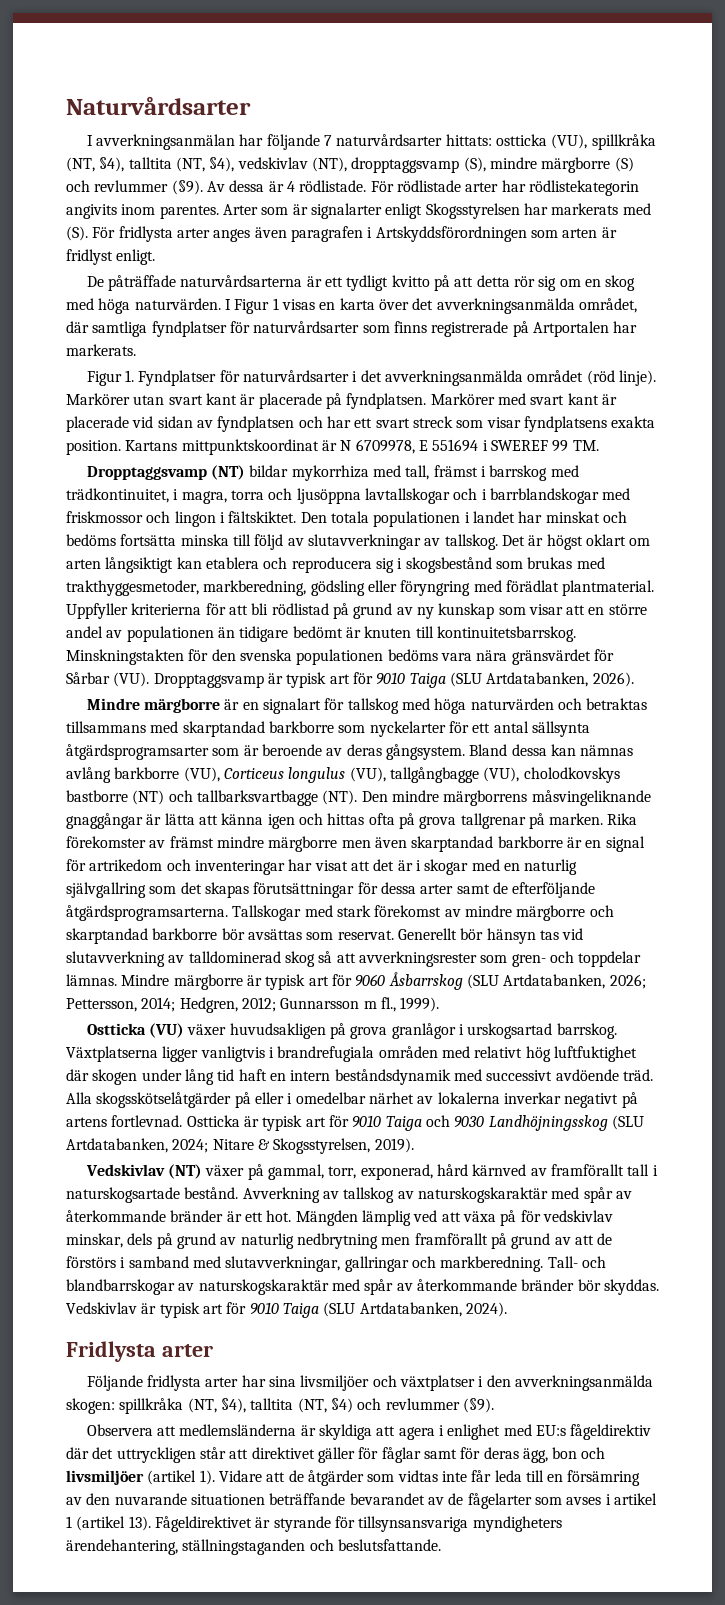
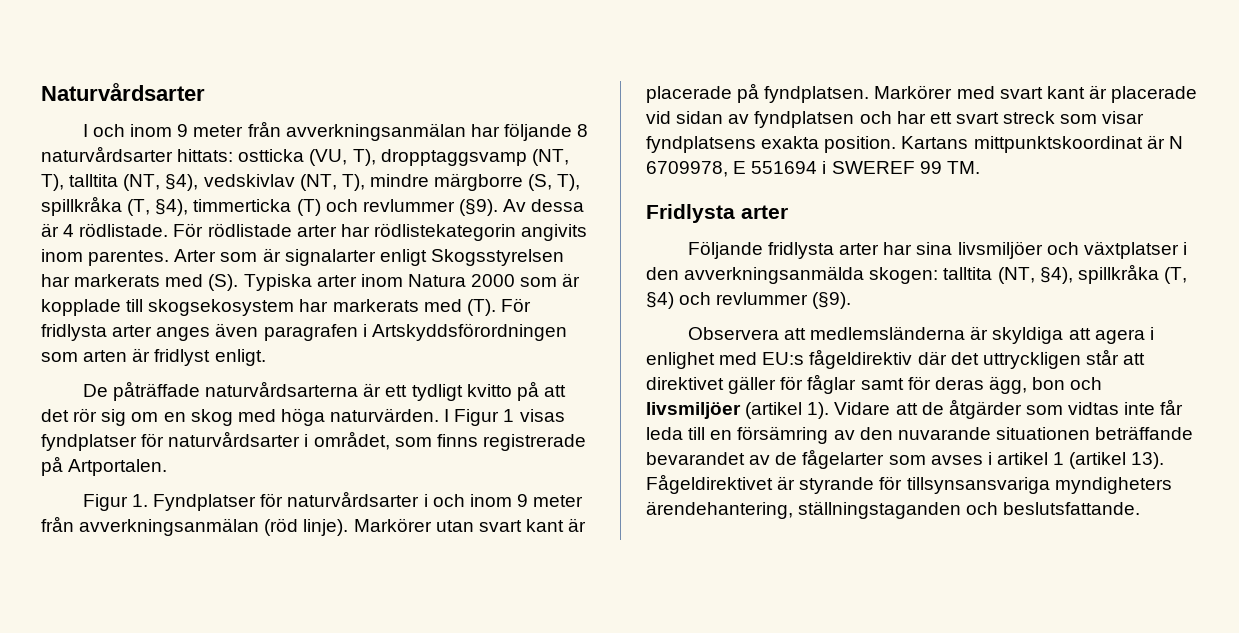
(93, 140) none -> [93,121,281,137] och inom 9 meter från
[324,135,333,146] 7 -> [577,124,589,137] 8
[551,134,656,150] [66,157,634,173] (VU), spillkråka (NT, §4), talltita (NT, §4), vedskivlav (NT), dropptaggsvamp (S), mindre märgborre (S) -> [309,149,569,166] [41,173,581,191] [41,196,321,216] (VU, T), dropptaggsvamp (NT, T), talltita (NT, §4), vedskivlav (NT, T), mindre märgborre (S, T), spillkråka (T, §4), timmerticka (T)
(88, 233) none -> [243,273,581,291] [41,299,496,316] Typiska arter inom Natura 2000 som är kopplade till skogsekosystem har markerats med (T).
[476,275,510,287] detta -> [41,409,69,422] det
[319,298,637,314] [66,321,148,337] en karta över det avverkningsanmälda området, där samtliga -> (565, 415) none
(360, 327) none -> [304,431,390,450] i området,
[532,321,638,337] [66,344,136,356] Artportalen har markerats. -> [68,459,168,476] Artportalen.
[360,370,584,386] det avverkningsanmälda området -> [432,494,584,507] [41,516,260,536] och inom 9 meter från avverkningsanmälan
[86,465,579,481] [66,488,631,504] [66,511,627,527] [66,534,651,550] [66,557,605,573] [66,580,655,596] [66,603,647,619] [66,626,576,642] [66,649,614,665] [66,672,634,688] [86,698,648,714] [66,721,590,737] [66,744,634,760] [66,767,620,783] [66,790,651,806] [66,813,638,829] [66,836,645,852] [66,859,578,875] [66,882,596,898] [66,905,614,921] [66,928,584,944] [66,951,642,967] [66,972,646,990] [66,997,440,1013] [86,1023,617,1039] [66,1046,637,1062] [66,1069,653,1085] [66,1092,638,1108] [66,1115,644,1131] [66,1138,414,1154] [85,1164,658,1180] [66,1187,632,1203] [66,1210,613,1226] [66,1233,613,1249] [66,1256,606,1272] [66,1279,659,1295] [66,1302,507,1318] // Dropptaggsvamp (NT) bildar mykorrhiza med tall, främst i barrskog med trädkontinuitet, i magra, torra och ljusöppna lavtallskogar och i barrblandskogar med friskmossor och lingon i fältskiktet. Den totala populationen i landet har minskat och bedöms fortsätta minska till följd av slutavverkningar av tallskog. Det är högst oklart om arten långsiktigt kan etablera och reproducera sig i skogsbestånd som brukas med trakthyggesmetoder, markberedning, gödsling eller föryngring med förädlat plantmaterial. Uppfyller kriterierna för att bli rödlistad på grund av ny kunskap som visar att en större andel av populationen än tidigare bedömt är knuten till kontinuitetsbarrskog. Minskningstakten för den svenska populationen bedöms vara nära gränsvärdet för Sårbar (VU). Dropptaggsvamp är typisk art för 9010 Taiga (SLU Artdatabanken, 2026). // Mindre märgborre är en signalart för tallskog med höga naturvärden och betraktas tillsammans med skarptandad barkborre som nyckelarter för ett antal sällsynta åtgärdsprogramsarter som är beroende av deras gångsystem. Bland dessa kan nämnas avlång barkborre (VU), Corticeus longulus (VU), tallgångbagge (VU), cholodkovskys bastborre (NT) och tallbarksvartbagge (NT). Den mindre märgborrens måsvingeliknande gnaggångar är lätta att känna igen och hittas ofta på grova tallgrenar på marken. Rika förekomster av främst mindre märgborre men även skarptandad barkborre är en signal för artrikedom och inventeringar har visat att det är i skogar med en naturlig självgallring som det skapas förutsättningar för dessa arter samt de efterföljande åtgärdsprogramsarterna. Tallskogar med stark förekomst av mindre märgborre och skarptandad barkborre bör avsättas som reservat. Generellt bör hänsyn tas vid slutavverkning av talldominerad skog så att avverkningsrester som gren- och toppdelar lämnas. Mindre märgborre är typisk art för 9060 Åsbarrskog (SLU Artdatabanken, 2026; Pettersson, 2014; Hedgren, 2012; Gunnarsson m fl., 1999). // Ostticka (VU) växer huvudsakligen på grova granlågor i urskogsartad barrskog. Växtplatserna ligger vanligtvis i brandrefugiala områden med relativt hög luftfuktighet där skogen under lång tid haft en intern beståndsdynamik med successivt avdöende träd. Alla skogsskötselåtgärder på eller i omedelbar närhet av lokalerna inverkar negativt på artens fortlevnad. Ostticka är typisk art för 9010 Taiga och 9030 Landhöjningsskog (SLU Artdatabanken, 2024; Nitare & Skogsstyrelsen, 2019). // Vedskivlav (NT) växer på gammal, torr, exponerad, hård kärnved av framförallt tall i naturskogsartade bestånd. Avverkning av tallskog av naturskogskaraktär med spår av återkommande bränder är ett hot. Mängden lämplig ved att växa på för vedskivlav minskar, dels på grund av naturlig nedbrytning men framförallt på grund av att de förstörs i samband med slutavverkningar, gallringar och markberedning. Tall- och blandbarrskogar av naturskogskaraktär med spår av återkommande bränder bör skyddas. Vedskivlav är typisk art för 9010 Taiga (SLU Artdatabanken, 2024). -> (980, 167) none
[119,1398,327,1414] spillkråka (NT, §4), talltita (NT, -> [943,264,1187,284] talltita (NT, §4), spillkråka (T,

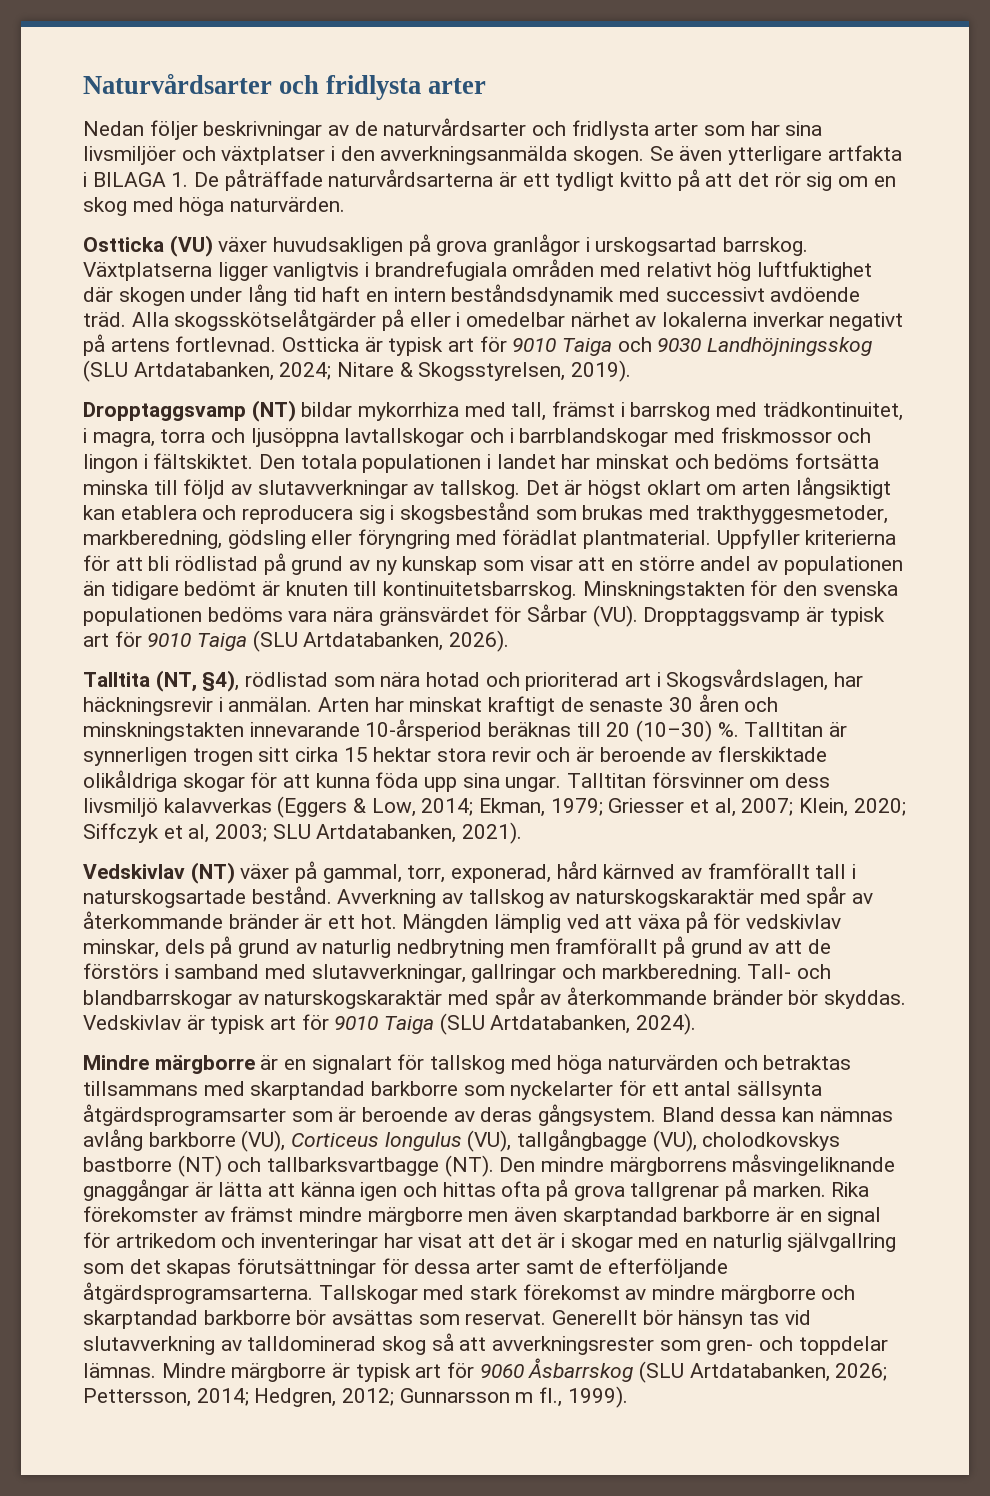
[82,121,589,141] [41,146,569,166] [41,173,581,191] [41,196,585,216] [41,223,588,241] [41,248,564,266] [41,273,581,291] [41,298,531,316] [41,323,567,341] [41,348,266,366] // I och inom 9 meter från avverkningsanmälan har följande 8 naturvårdsarter hittats: ostticka (VU, T), dropptaggsvamp (NT, T), talltita (NT, §4), vedskivlav (NT, T), mindre märgborre (S, T), spillkråka (T, §4), timmerticka (T) och revlummer (§9). Av dessa är 4 rödlistade. För rödlistade arter har rödlistekategorin angivits inom parentes. Arter som är signalarter enligt Skogsstyrelsen har markerats med (S). Typiska arter inom Natura 2000 som är kopplade till skogsekosystem har markerats med (T). För fridlysta arter anges även paragrafen i Artskyddsförordningen som arten är fridlyst enligt. // -> [279,75,487,100] [83,118,823,140] [83,145,902,165] [83,172,189,187] och fridlysta arter // Nedan följer beskrivningar av de naturvårdsarter och fridlysta arter som har sina livsmiljöer och växtplatser i den avverkningsanmälda skogen. Se även ytterligare artfakta i BILAGA 1.
[444,409,565,426] [41,431,586,451] [41,456,168,476] [82,491,584,511] [41,516,587,536] [646,83,1198,103] [646,111,1145,128] [646,135,1183,153] [646,161,980,177] [646,204,788,223] [687,241,1187,259] [646,264,1187,284] [646,292,852,309] [687,326,1154,344] [646,349,1146,369] [646,374,1103,394] [646,399,1184,419] [646,426,1194,444] [646,449,1165,469] [646,474,1172,494] [646,501,1141,519] I Figur 1 visas fyndplatser för naturvårdsarter i området, som finns registrerade på Artportalen. // Figur 1. Fyndplatser för naturvårdsarter i och inom 9 meter från avverkningsanmälan (röd linje). Markörer utan svart kant är placerade på fyndplatsen. Markörer med svart kant är placerade vid sidan av fyndplatsen och har ett svart streck som visar fyndplatsens exakta position. Kartans mittpunktskoordinat är N 6709978, E 551694 i SWEREF 99 TM. // Fridlysta arter // Följande fridlysta arter har sina livsmiljöer och växtplatser i den avverkningsanmälda skogen: talltita (NT, §4), spillkråka (T, §4) och revlummer (§9). // Observera att medlemsländerna är skyldiga att agera i enlighet med EU:s fågeldirektiv där det uttryckligen står att direktivet gäller för fåglar samt för deras ägg, bon och livsmiljöer (artikel 1). Vidare att de åtgärder som vidtas inte får leda till en försämring av den nuvarande situationen beträffande bevarandet av de fågelarter som avses i artikel 1 (artikel 13). Fågeldirektivet är styrande för tillsynsansvariga myndigheters ärendehantering, ställningstaganden och beslutsfattande. -> [83,234,809,257] [83,259,873,281] [83,284,861,306] [83,309,904,331] [83,334,873,356] [83,360,632,382] [83,400,903,422] [83,427,872,447] [83,453,880,473] [83,477,891,499] [83,502,888,524] [83,529,897,549] [83,553,903,575] [83,580,898,600] [83,604,885,627] [83,630,510,652] [83,669,864,692] [83,694,779,716] [83,719,848,742] [83,746,828,766] [83,770,831,792] [83,796,906,818] [83,822,523,844] [83,861,857,884] [83,886,874,908] [83,911,842,933] [83,936,831,958] [83,963,832,983] [83,987,907,1009] [83,1013,697,1035] [83,1054,852,1074] [83,1080,823,1100] [83,1104,893,1126] [83,1129,841,1152] [83,1154,896,1177] [83,1179,870,1201] [83,1206,882,1226] [83,1232,897,1252] [83,1258,729,1278] [83,1282,856,1304] [83,1310,811,1329] [83,1333,888,1355] [83,1358,888,1383] [83,1386,628,1408] // Ostticka (VU) växer huvudsakligen på grova granlågor i urskogsartad barrskog. Växtplatserna ligger vanligtvis i brandrefugiala områden med relativt hög luftfuktighet där skogen under lång tid haft en intern beståndsdynamik med successivt avdöende träd. Alla skogsskötselåtgärder på eller i omedelbar närhet av lokalerna inverkar negativt på artens fortlevnad. Ostticka är typisk art för 9010 Taiga och 9030 Landhöjningsskog (SLU Artdatabanken, 2024; Nitare & Skogsstyrelsen, 2019). // Dropptaggsvamp (NT) bildar mykorrhiza med tall, främst i barrskog med trädkontinuitet, i magra, torra och ljusöppna lavtallskogar och i barrblandskogar med friskmossor och lingon i fältskiktet. Den totala populationen i landet har minskat och bedöms fortsätta minska till följd av slutavverkningar av tallskog. Det är högst oklart om arten långsiktigt kan etablera och reproducera sig i skogsbestånd som brukas med trakthyggesmetoder, markberedning, gödsling eller föryngring med förädlat plantmaterial. Uppfyller kriterierna för att bli rödlistad på grund av ny kunskap som visar att en större andel av populationen än tidigare bedömt är knuten till kontinuitetsbarrskog. Minskningstakten för den svenska populationen bedöms vara nära gränsvärdet för Sårbar (VU). Dropptaggsvamp är typisk art för 9010 Taiga (SLU Artdatabanken, 2026). // Talltita (NT, §4), rödlistad som nära hotad och prioriterad art i Skogsvårdslagen, har häckningsrevir i anmälan. Arten har minskat kraftigt de senaste 30 åren och minskningstakten innevarande 10-årsperiod beräknas till 20 (10–30) %. Talltitan är synnerligen trogen sitt cirka 15 hektar stora revir och är beroende av flerskiktade olikåldriga skogar för att kunna föda upp sina ungar. Talltitan försvinner om dess livsmiljö kalavverkas (Eggers & Low, 2014; Ekman, 1979; Griesser et al, 2007; Klein, 2020; Siffczyk et al, 2003; SLU Artdatabanken, 2021). // Vedskivlav (NT) växer på gammal, torr, exponerad, hård kärnved av framförallt tall i naturskogsartade bestånd. Avverkning av tallskog av naturskogskaraktär med spår av återkommande bränder är ett hot. Mängden lämplig ved att växa på för vedskivlav minskar, dels på grund av naturlig nedbrytning men framförallt på grund av att de förstörs i samband med slutavverkningar, gallringar och markberedning. Tall- och blandbarrskogar av naturskogskaraktär med spår av återkommande bränder bör skyddas. Vedskivlav är typisk art för 9010 Taiga (SLU Artdatabanken, 2024). // Mindre märgborre är en signalart för tallskog med höga naturvärden och betraktas tillsammans med skarptandad barkborre som nyckelarter för ett antal sällsynta åtgärdsprogramsarter som är beroende av deras gångsystem. Bland dessa kan nämnas avlång barkborre (VU), Corticeus longulus (VU), tallgångbagge (VU), cholodkovskys bastborre (NT) och tallbarksvartbagge (NT). Den mindre märgborrens måsvingeliknande gnaggångar är lätta att känna igen och hittas ofta på grova tallgrenar på marken. Rika förekomster av främst mindre märgborre men även skarptandad barkborre är en signal för artrikedom och inventeringar har visat att det är i skogar med en naturlig självgallring som det skapas förutsättningar för dessa arter samt de efterföljande åtgärdsprogramsarterna. Tallskogar med stark förekomst av mindre märgborre och skarptandad barkborre bör avsättas som reservat. Generellt bör hänsyn tas vid slutavverkning av talldominerad skog så att avverkningsrester som gren- och toppdelar lämnas. Mindre märgborre är typisk art för 9060 Åsbarrskog (SLU Artdatabanken, 2026; Pettersson, 2014; Hedgren, 2012; Gunnarsson m fl., 1999).

